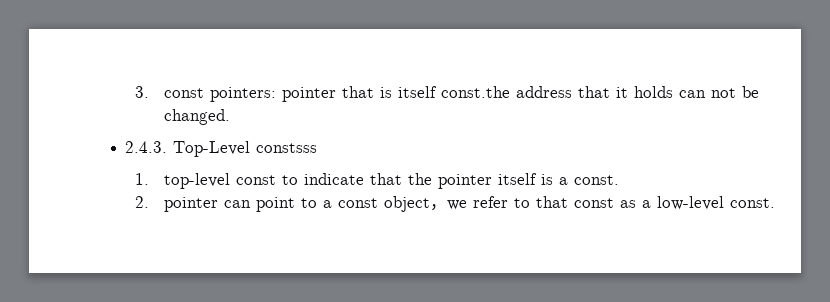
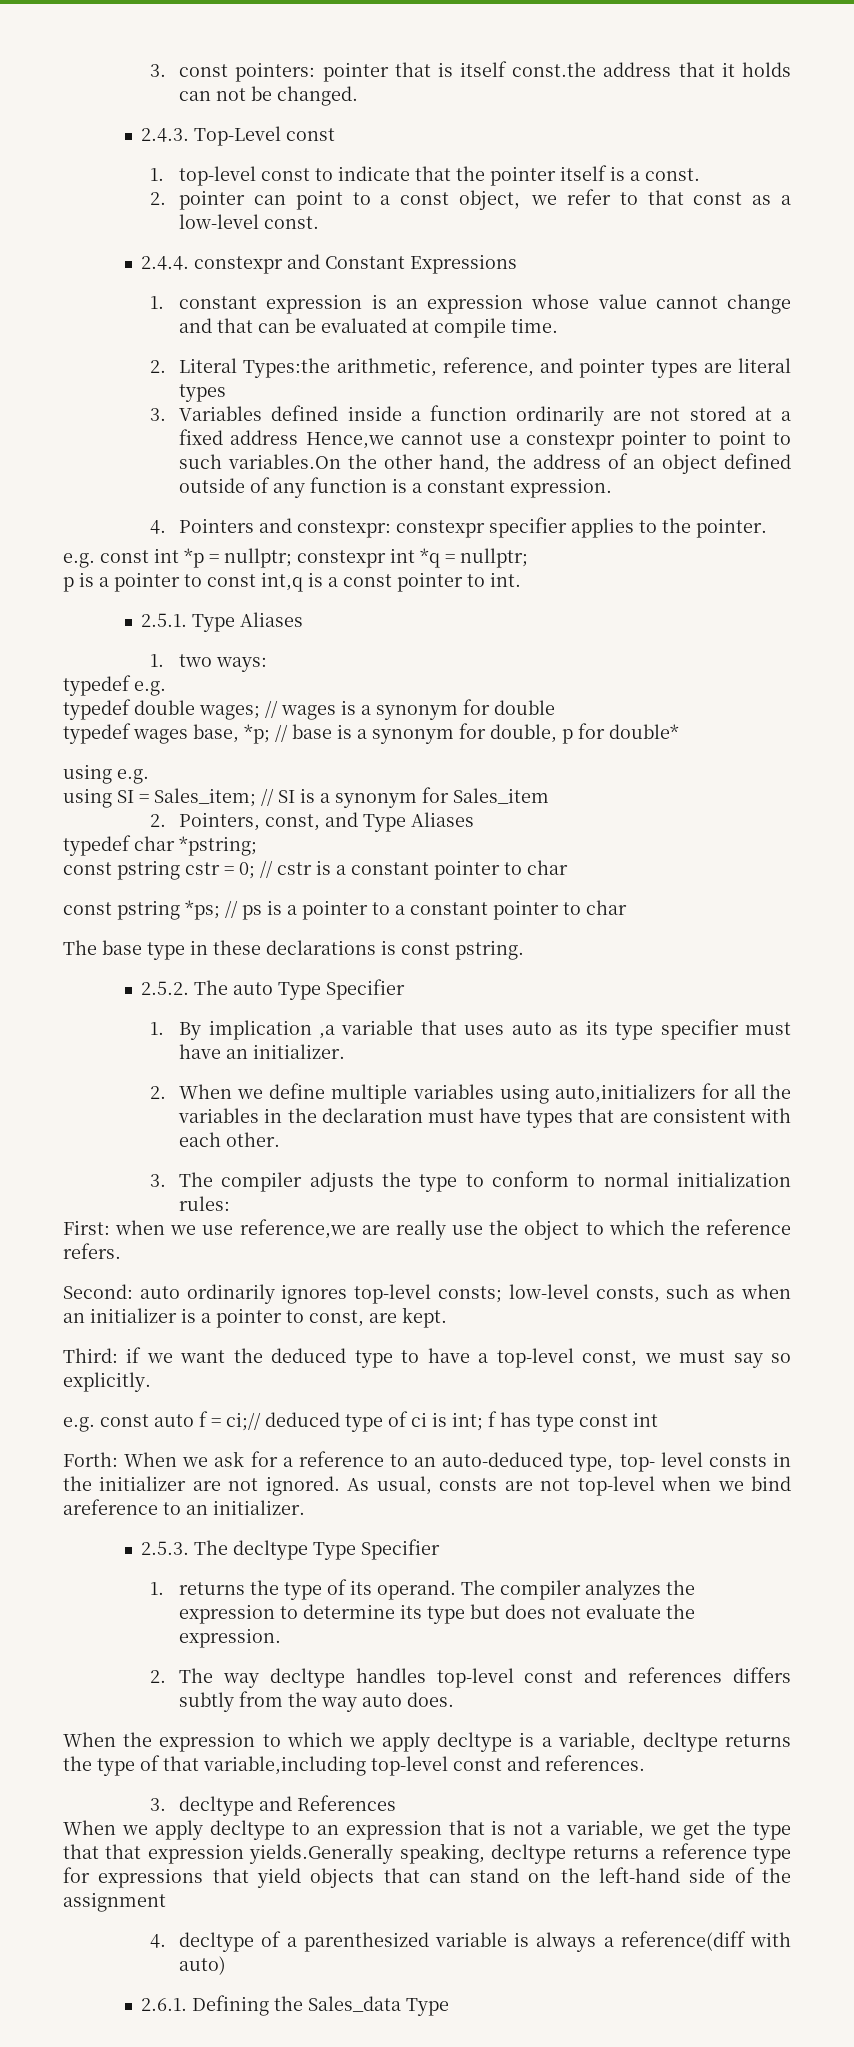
[256,143,318,153] constsss -> [285,128,335,141] const
(775, 203) none -> [140,254,517,274] [150,294,791,314] [179,318,559,338] [150,357,791,378] [179,384,227,402] [150,405,792,426] [179,429,792,450] [179,453,791,474] [179,477,613,498] [150,517,768,538] [63,548,528,568] [63,572,521,592] [140,612,303,632] [150,654,268,672] [63,675,166,696] [63,699,555,720] [63,723,679,744] [63,764,149,784] [63,787,549,808] [150,812,475,832] [63,835,257,856] [63,860,568,880] [63,900,627,920] [63,940,524,960] [140,979,405,1000] [150,1019,791,1040] [179,1044,346,1059] [150,1083,792,1104] [178,1108,792,1128] [179,1132,281,1147] [150,1171,791,1192] [179,1196,231,1211] [63,1219,791,1240] [63,1243,121,1259] [63,1284,791,1304] [63,1307,447,1328] [63,1347,791,1368] [63,1372,151,1392] [63,1411,658,1432] [63,1451,791,1472] [63,1476,791,1496] [63,1499,305,1515] [140,1539,440,1560] [150,1579,696,1600] [179,1604,696,1624] [179,1628,282,1648] [150,1667,791,1688] [179,1691,455,1712] [63,1732,791,1752] [63,1755,645,1776] [150,1795,397,1816] [63,1820,791,1840] [63,1843,792,1864] [63,1867,791,1888] [63,1892,166,1912] [150,1931,791,1952] [179,1956,227,1975] [140,1995,449,2016] // 2.4.4. constexpr and Constant Expressions // 1. constant expression is an expression whose value cannot change and that can be evaluated at compile time. // 2. Literal Types:the arithmetic, reference, and pointer types are literal types // 3. Variables defined inside a function ordinarily are not stored at a fixed address Hence,we cannot use a constexpr pointer to point to such variables.On the other hand, the address of an object defined outside of any function is a constant expression. // 4. Pointers and constexpr: constexpr specifier applies to the pointer. // e.g. const int *p = nullptr; constexpr int *q = nullptr; // p is a pointer to const int,q is a const pointer to int. // 2.5.1. Type Aliases // 1. two ways: // typedef e.g. // typedef double wages; // wages is a synonym for double // typedef wages base, *p; // base is a synonym for double, p for double* // using e.g. // using SI = Sales_item; // SI is a synonym for Sales_item // 2. Pointers, const, and Type Aliases // typedef char *pstring; // const pstring cstr = 0; // cstr is a constant pointer to char // const pstring *ps; // ps is a pointer to a constant pointer to char // The base type in these declarations is const pstring. // 2.5.2. The auto Type Specifier // 1. By implication ,a variable that uses auto as its type specifier must have an initializer. // 2. When we define multiple variables using auto,initializers for all the variables in the declaration must have types that are consistent with each other. // 3. The compiler adjusts the type to conform to normal initialization rules: // First: when we use reference,we are really use the object to which the reference refers. // Second: auto ordinarily ignores top-level consts; low-level consts, such as when an initializer is a pointer to const, are kept. // Third: if we want the deduced type to have a top-level const, we must say so explicitly. // e.g. const auto f = ci;// deduced type of ci is int; f has type const int // Forth: When we ask for a reference to an auto-deduced type, top- level consts in the initializer are not ignored. As usual, consts are not top-level when we bind areference to an initializer. // 2.5.3. The decltype Type Specifier // 1. returns the type of its operand. The compiler analyzes the expression to determine its type but does not evaluate the expression. // 2. The way decltype handles top-level const and references differs subtly from the way auto does. // When the expression to which we apply decltype is a variable, decltype returns the type of that variable,including top-level const and references. // 3. decltype and References // When we apply decltype to an expression that is not a variable, we get the type that that expression yields.Generally speaking, decltype returns a reference type for expressions that yield objects that can stand on the left-hand side of the assignment // 4. decltype of a parenthesized variable is always a reference(diff with auto) // 2.6.1. Defining the Sales_data Type

